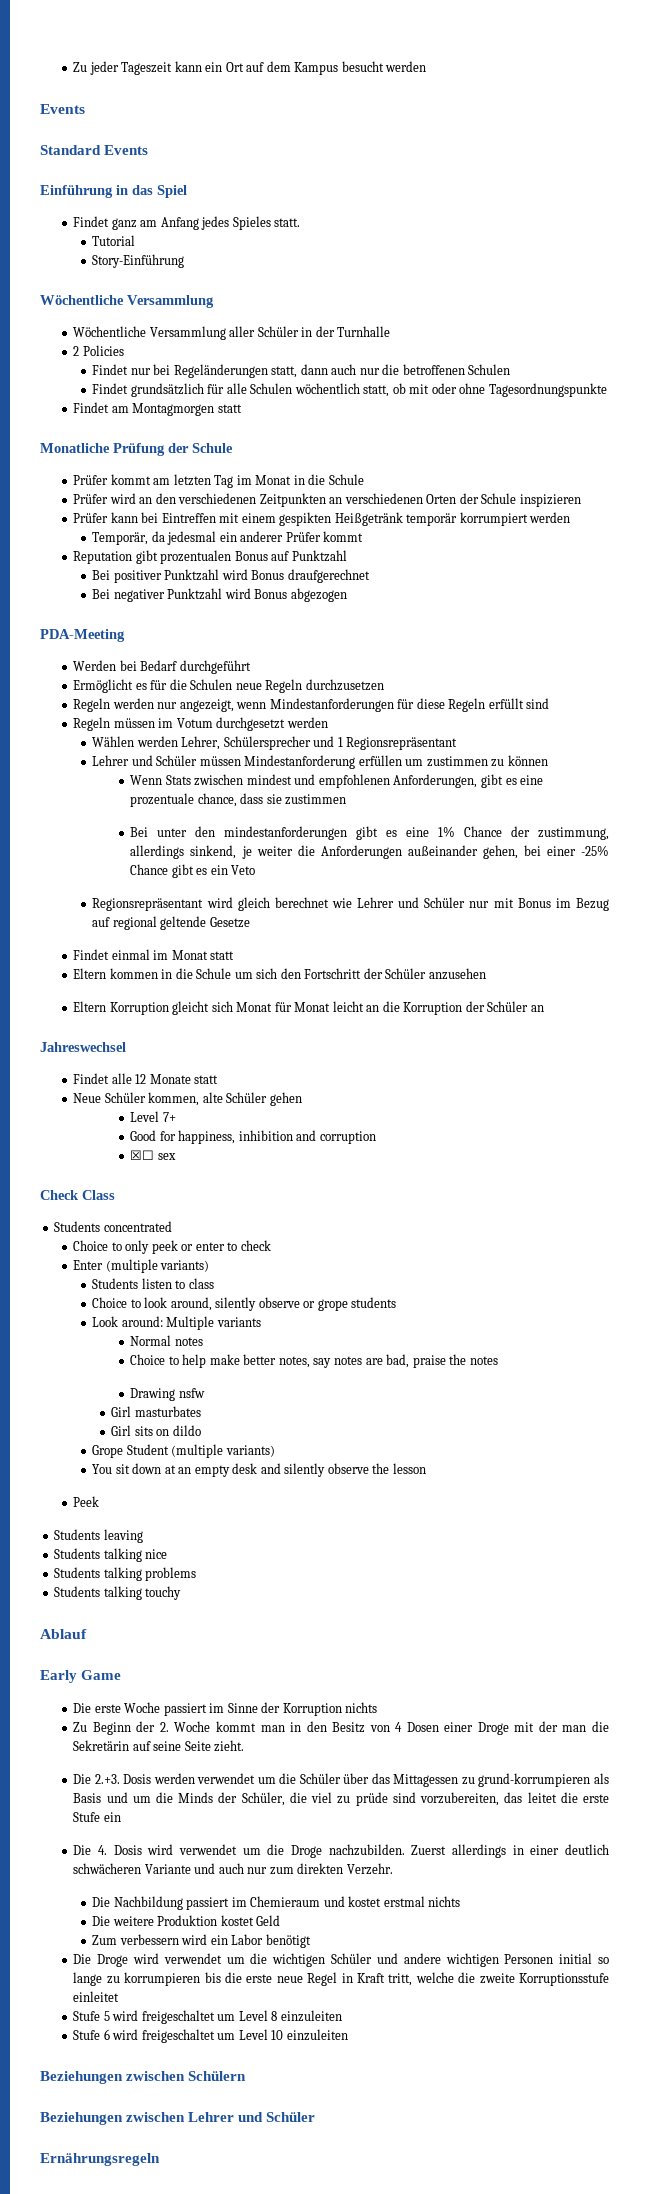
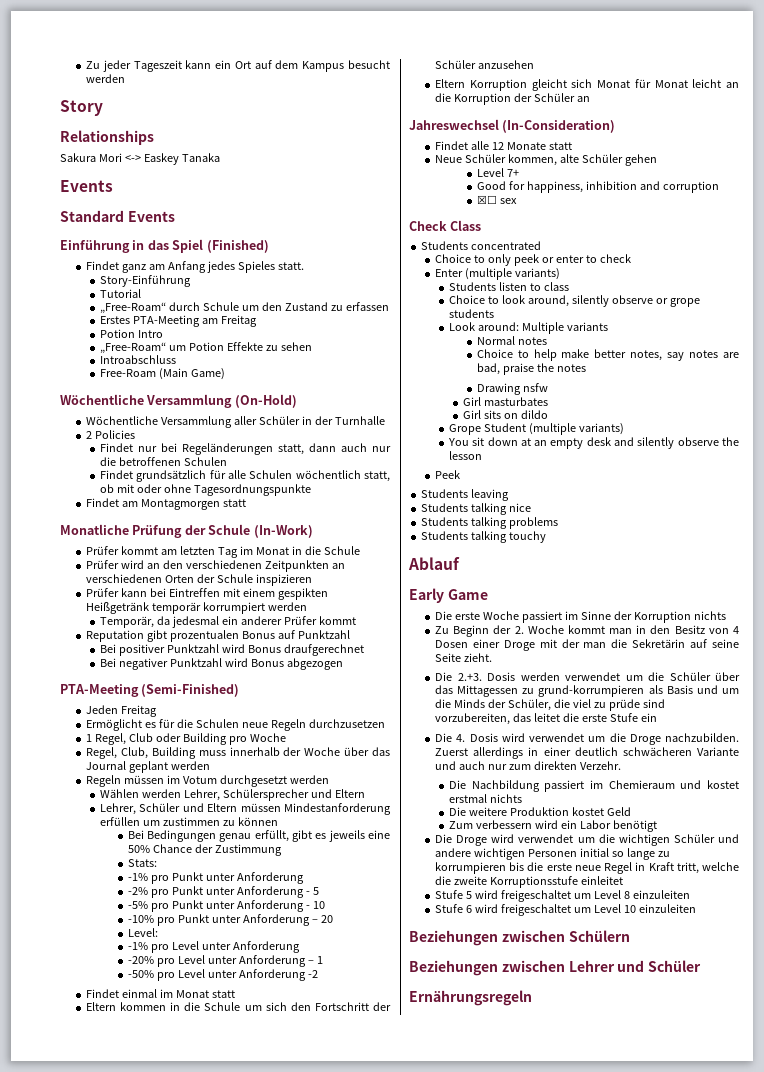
(427, 66) none -> [60,100,103,116] [60,130,154,145] [60,153,220,165] // Story // Relationships // Sakura Mori <-> Easkey Tanaka
(187, 191) none -> [206,240,269,253] (Finished)
(301, 222) none -> [99,275,191,287] // Story-Einführung
[92,254,185,268] [40,295,214,308] Story-Einführung // Wöchentliche Versammlung -> [99,302,389,313] [99,315,257,327] [99,329,163,338] [99,342,312,353] [99,355,176,364] [99,368,225,380] [60,394,297,408] „Free-Roam“ durch Schule um den Zustand zu erfassen // Erstes PTA-Meeting am Freitag // Potion Intro // „Free-Roam“ um Potion Effekte zu sehen // Introabschluss // Free-Roam (Main Game) // Wöchentliche Versammlung (On-Hold)
(233, 448) none -> [253,525,313,538] (In-Work)
[40,629,125,642] [73,660,251,674] PDA-Meeting // Werden bei Bedarf durchgeführt -> [60,684,240,697] [86,705,157,717] PTA-Meeting (Semi-Finished) // Jeden Freitag
[73,698,550,712] Regeln werden nur angezeigt, wenn Mindestanforderungen für diese Regeln erfüllt sind -> [86,733,286,745] [86,747,391,759] [86,761,210,773] 1 Regel, Club oder Building pro Woche // Regel, Club, Building muss innerhalb der Woche über das Journal geplant werden
[337,737,458,750] [92,755,198,766] 1 Regionsrepräsentant // Lehrer und Schüler -> [334,789,365,798] [99,803,238,815] Eltern // Lehrer, Schüler und Eltern
[130,774,544,788] [130,793,347,807] [130,826,609,840] [130,845,610,859] [130,864,256,878] [92,897,609,911] [92,916,250,930] Wenn Stats zwischen mindest und empfohlenen Anforderungen, gibt es eine prozentuale chance, dass sie zustimmen // Bei unter den mindestanforderungen gibt es eine 1% Chance der zustimmung, allerdings sinkend, je weiter die Anforderungen außeinander gehen, bei einer -25% Chance gibt es ein Veto // Regionsrepräsentant wird gleich berechnet wie Lehrer und Schüler nur mit Bonus im Bezug auf regional geltende Gesetze -> [127,830,390,842] [127,844,282,856] [127,859,157,867] [127,872,304,884] [127,886,319,898] [127,900,325,912] [127,914,333,926] [127,928,158,937] [127,941,300,953] [127,955,323,967] [127,969,318,981] Bei Bedingungen genau erfüllt, gibt es jeweils eine 50% Chance der Zustimmung // Stats: // -1% pro Punkt unter Anforderung // -2% pro Punkt unter Anforderung - 5 // -5% pro Punkt unter Anforderung - 10 // -10% pro Punkt unter Anforderung – 20 // Level: // -1% pro Level unter Anforderung // -20% pro Level unter Anforderung – 1 // -50% pro Level unter Anforderung -2
(126, 1047) none -> [502,120,616,133] (In-Consideration)

